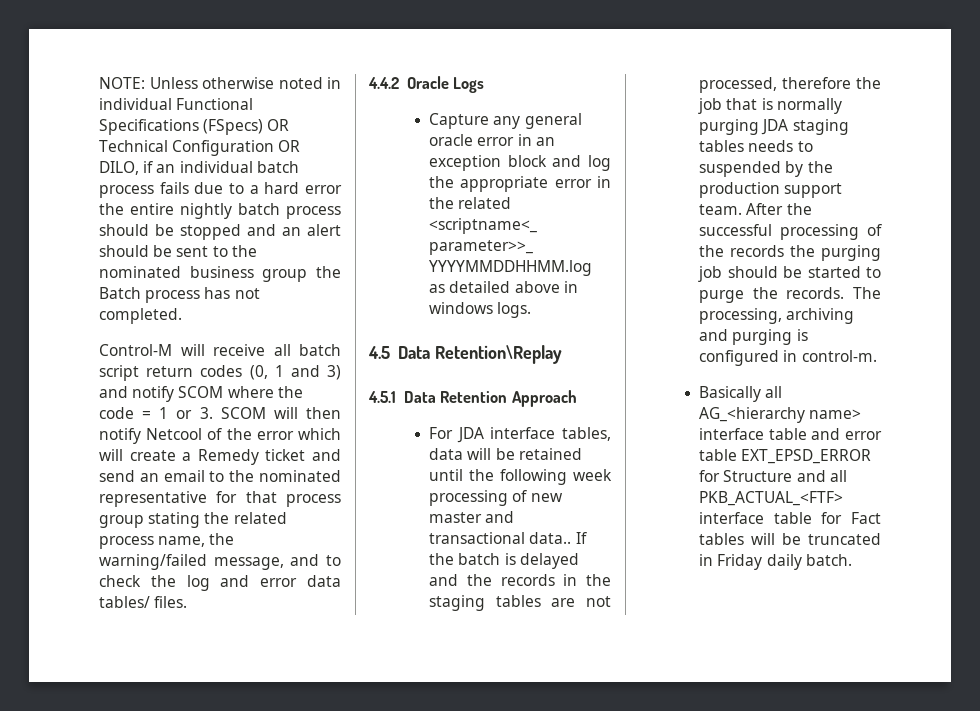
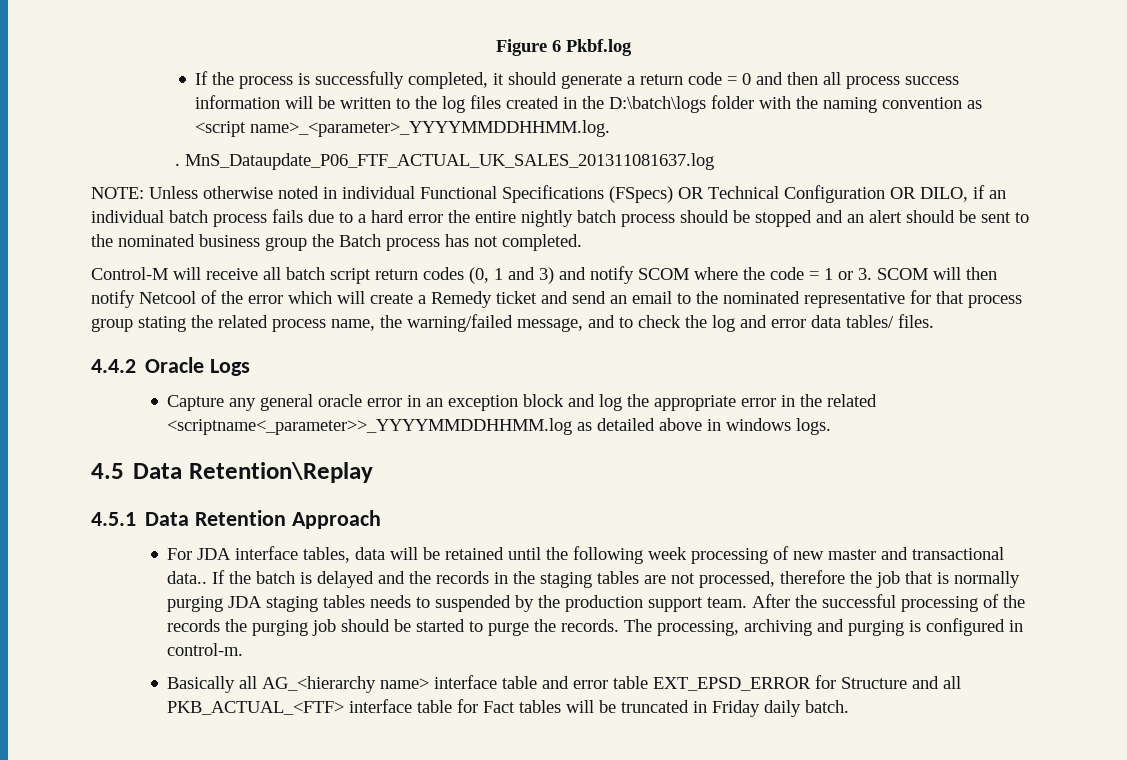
(99, 83) none -> [496,39,632,56] [195,71,960,89] [195,95,983,113] [195,120,611,137] [175,153,715,170] Figure 6 Pkbf.log // If the process is successfully completed, it should generate a return code = 0 and then all process success information will be written to the log files created in the D:\batch\logs folder with the naming convention as <script name>_<parameter>_YYYYMMDDHHMM.log. // . MnS_Dataupdate_P06_FTF_ACTUAL_UK_SALES_201311081637.log //

